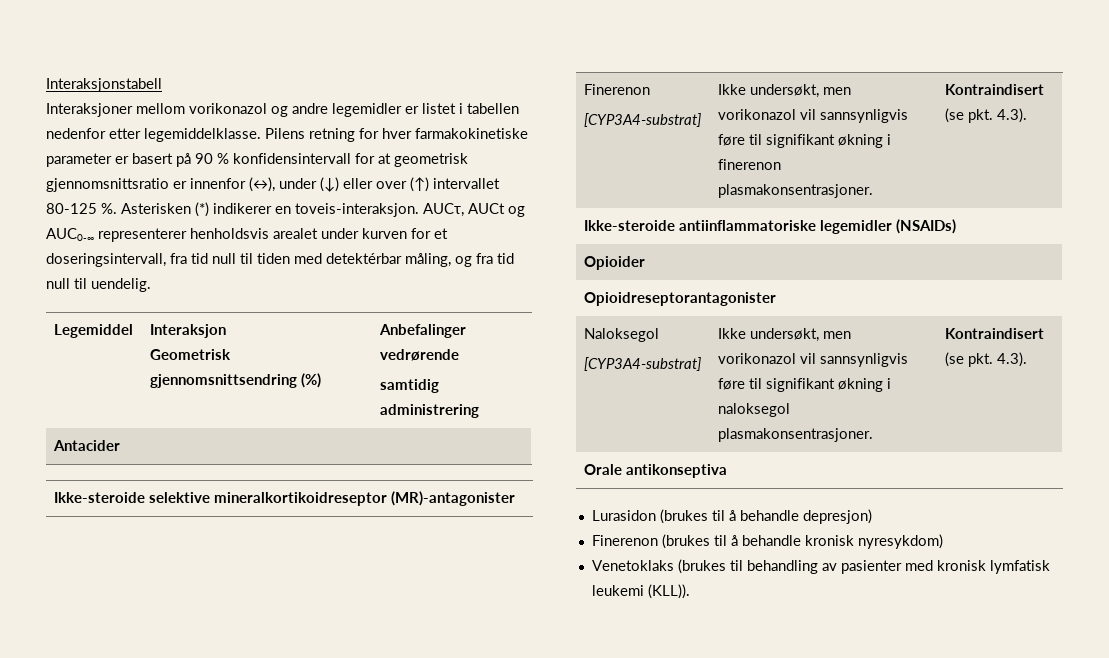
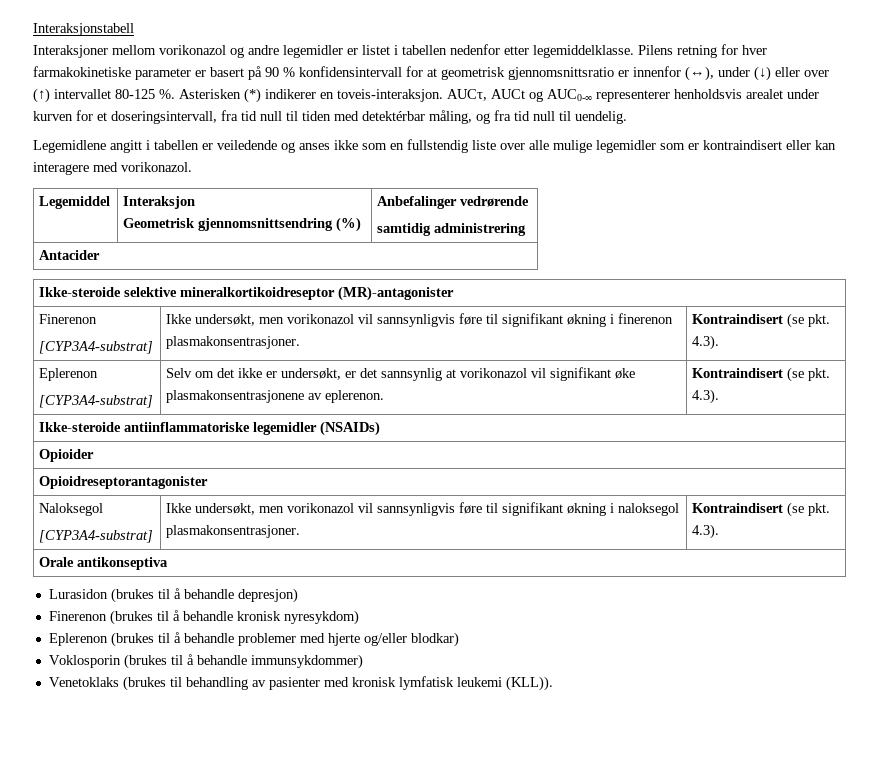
(151, 285) none -> [33,139,836,153] [33,162,192,175] // Legemidlene angitt i tabellen er veiledende og anses ikke som en fullstendig liste over alle mulige legemidler som er kontraindisert eller kan interagere med vorikonazol.
(1028, 115) none -> [39,368,99,381] [39,395,154,408] [166,367,636,381] [166,390,385,403] [692,367,831,382] [692,389,720,404] // Eplerenon // [CYP3A4-substrat] | Selv om det ikke er undersøkt, er det sannsynlig at vorikonazol vil signifikant øke plasmakonsentrasjonene av eplerenon. | Kontraindisert (se pkt. 4.3).
(943, 541) none -> [48,632,459,647] [48,654,363,669] // Eplerenon (brukes til å behandle problemer med hjerte og/eller blodkar) // Voklosporin (brukes til å behandle immunsykdommer)

